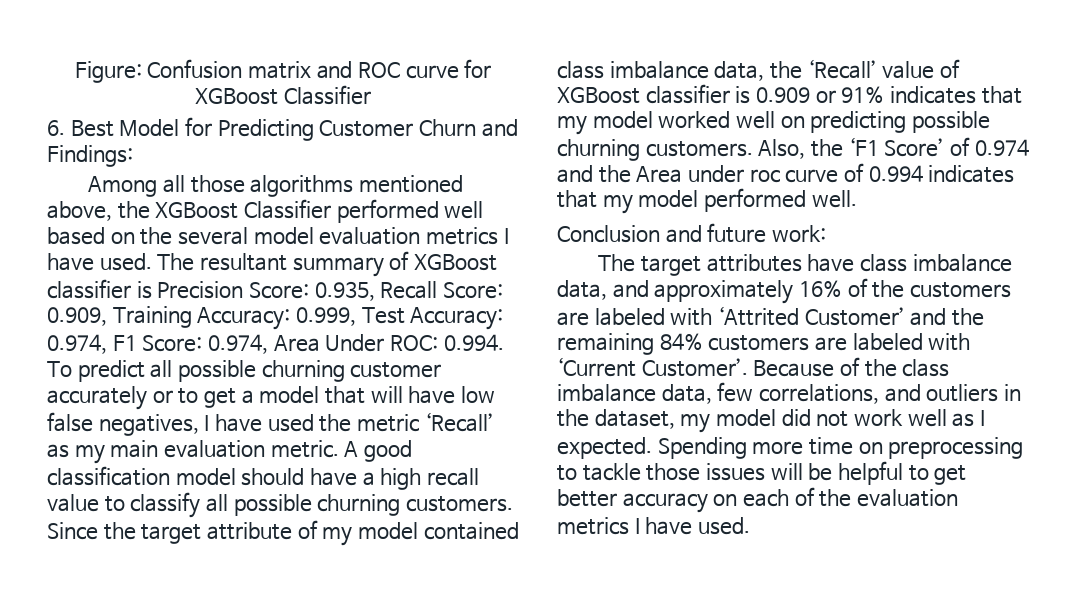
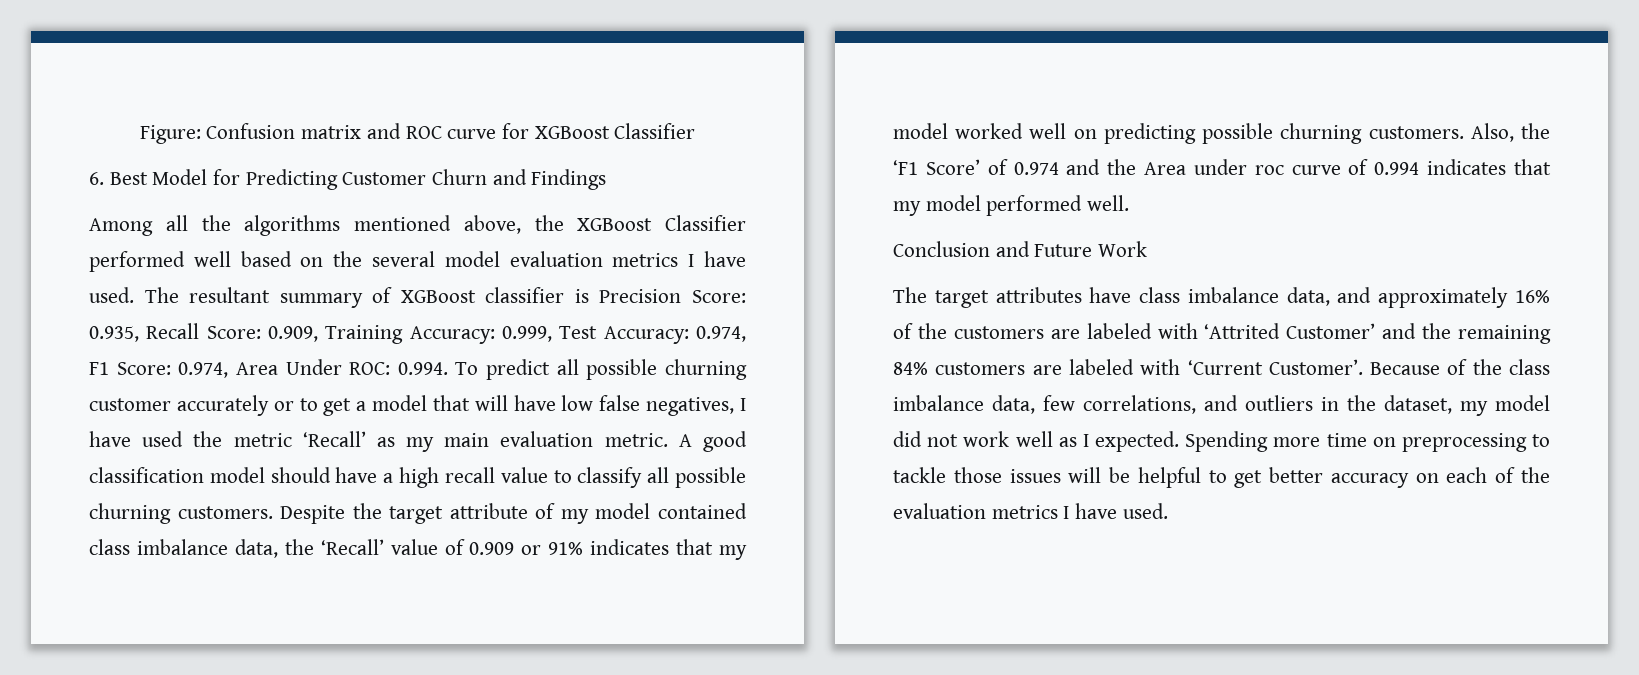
[47,145,133,167] Findings: -> [531,169,607,190] Findings
[190,175,245,193] those -> [201,215,231,231] the
[47,522,98,540] Since -> [280,505,346,524] Despite
[557,84,751,104] XGBoost classifier is -> (465, 547) none
[707,223,826,243] future work: -> [1034,241,1148,257] Future Work

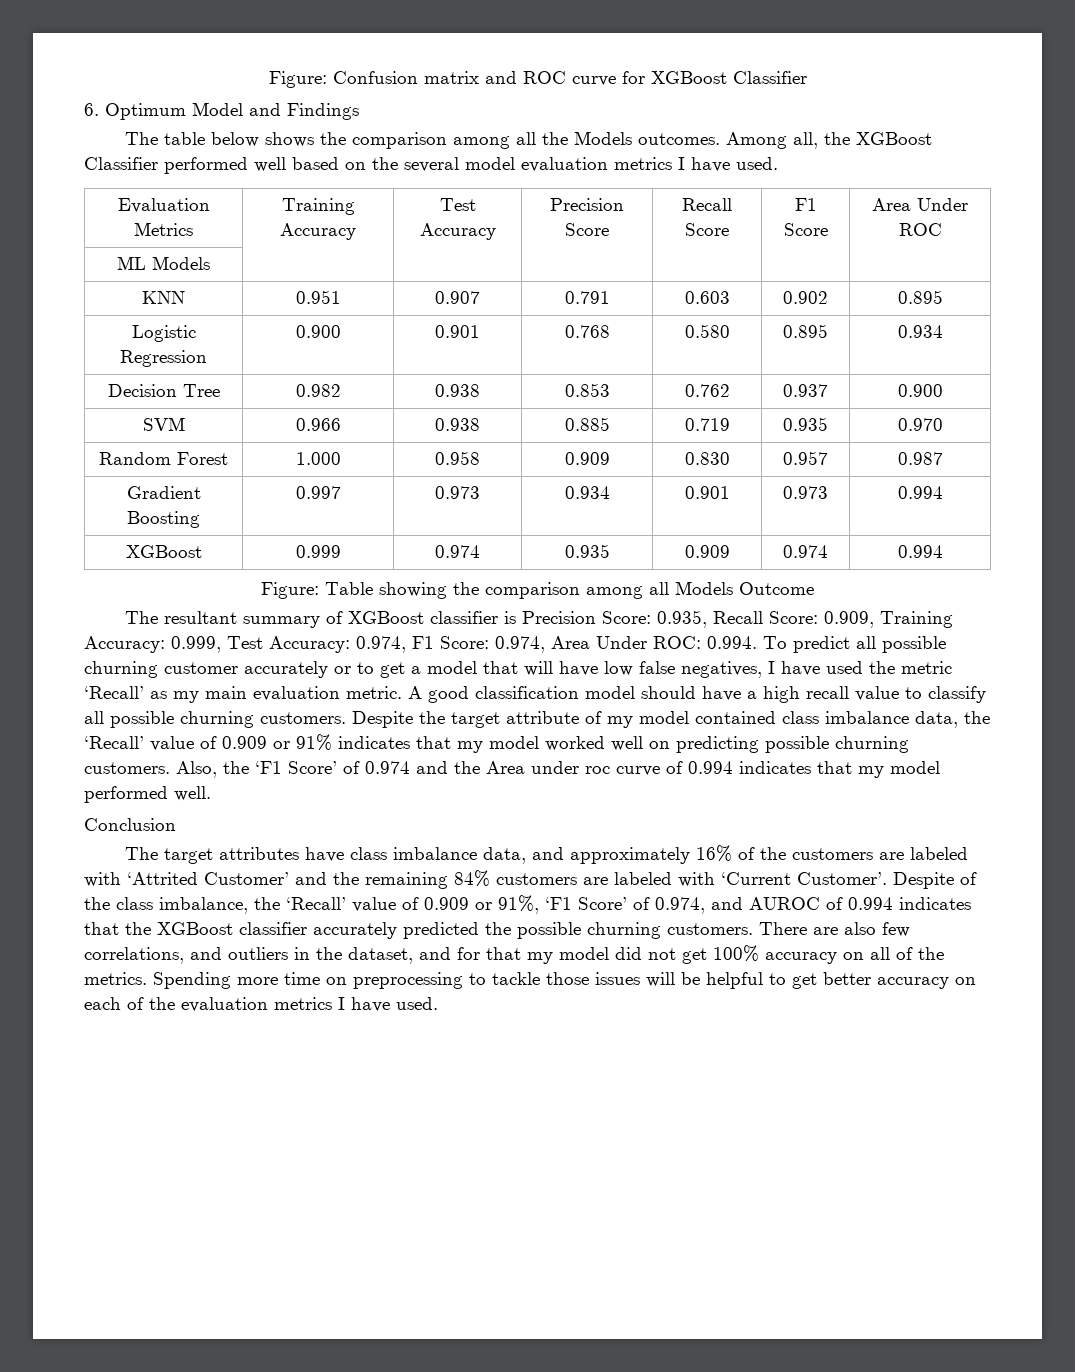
[109,169,607,190] [89,215,521,236] Best Model for Predicting Customer Churn and Findings // Among all the algorithms mentioned above, -> [105,102,359,120] [125,131,819,149] Optimum Model and Findings // The table below shows the comparison among all the Models outcomes. Among all,
(134, 295) none -> [117,198,210,213] [134,222,193,236] [281,198,355,215] [280,223,356,240] [439,198,476,211] [419,223,496,240] [550,198,624,211] [565,223,609,236] [682,198,732,211] [685,223,729,236] [794,198,817,211] [783,223,828,236] [872,198,968,211] [898,223,942,236] [117,256,210,270] [142,291,185,304] [295,290,341,304] [435,291,480,304] [564,291,610,304] [684,291,730,304] [783,291,828,304] [897,290,943,304] [131,325,196,342] [120,350,207,367] [295,325,341,338] [435,325,480,338] [564,325,610,338] [684,324,730,338] [783,324,828,338] [897,325,943,338] [107,384,220,397] [295,384,341,397] [435,384,480,397] [564,383,610,397] [684,384,730,397] [783,384,828,397] [897,384,943,397] [142,417,185,431] [295,418,341,431] [435,418,480,431] [564,417,610,431] [684,418,730,431] [783,417,828,431] [897,418,943,431] [99,452,228,465] [295,452,341,465] [435,451,480,465] [564,452,610,465] [684,452,730,465] [783,451,828,465] [897,452,943,465] [126,486,201,499] [127,511,200,528] [295,486,341,499] [435,486,480,499] [564,486,610,499] [684,486,730,499] [783,486,828,499] [897,486,943,499] [125,545,202,558] [295,545,341,558] [435,545,480,558] [564,544,610,558] [684,545,730,558] [783,545,828,558] [897,545,943,558] [261,581,814,599] // Evaluation Metrics | Training Accuracy | Test Accuracy | Precision Score | Recall Score | F1 Score | Area Under ROC // ML Models | | | | | | // KNN | 0.951 | 0.907 | 0.791 | 0.603 | 0.902 | 0.895 // Logistic Regression | 0.900 | 0.901 | 0.768 | 0.580 | 0.895 | 0.934 // Decision Tree | 0.982 | 0.938 | 0.853 | 0.762 | 0.937 | 0.900 // SVM | 0.966 | 0.938 | 0.885 | 0.719 | 0.935 | 0.970 // Random Forest | 1.000 | 0.958 | 0.909 | 0.830 | 0.957 | 0.987 // Gradient Boosting | 0.997 | 0.973 | 0.934 | 0.901 | 0.973 | 0.994 // XGBoost | 0.999 | 0.974 | 0.935 | 0.909 | 0.974 | 0.994 // Figure: Table showing the comparison among all Models Outcome //
[995,241,1148,257] and Future Work -> (176, 824) none
[1370,362,1441,375] Because -> [893,872,954,889] Despite
[893,395,1035,414] imbalance data, -> [159,895,971,914] [84,922,876,939] imbalance, the ‘Recall’ value of 0.909 or 91%, ‘F1 Score’ of 0.974, and AUROC of 0.994 indicates that the XGBoost classifier accurately predicted the possible churning customers. There are also
(1452, 404) none -> [419,947,521,960] and for that
[963,431,1179,452] work well as I expected. -> [682,945,944,964] [84,972,147,985] get 100% accuracy on all of the metrics.

